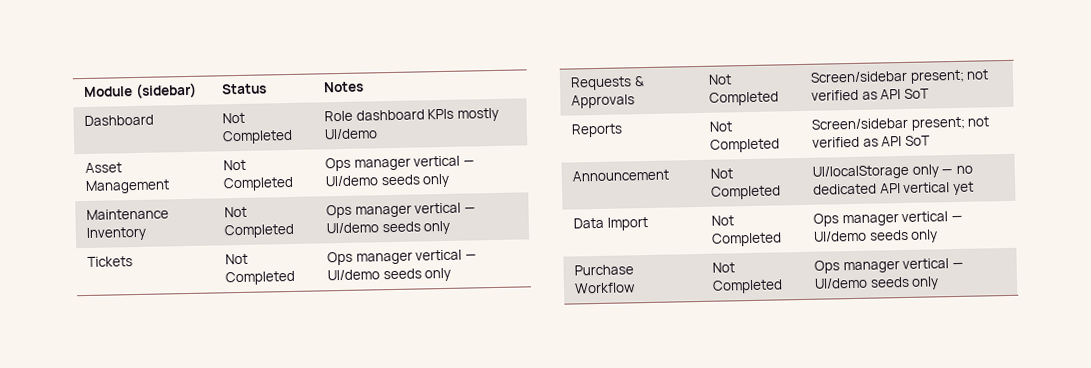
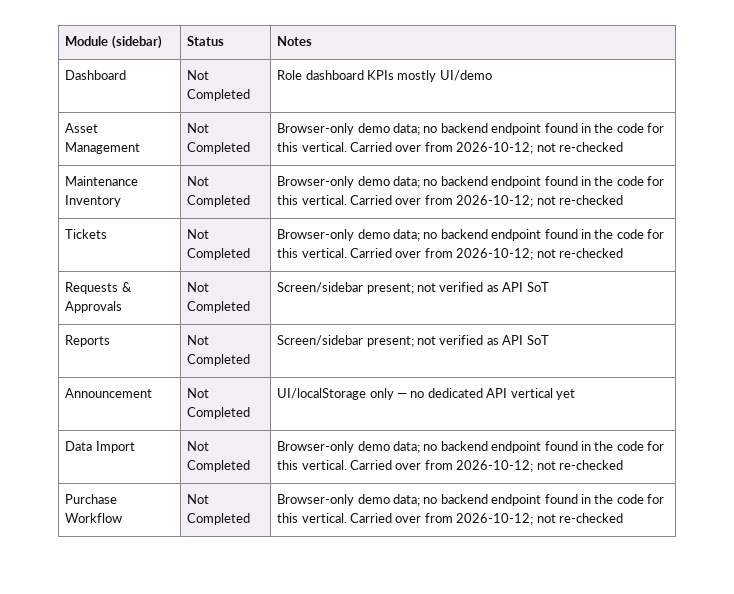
[324,155,475,172] [324,173,451,188] [85,208,169,220] [85,226,147,241] [223,206,247,218] [223,223,294,239] [325,202,476,219] [325,220,451,235] [86,256,133,267] [224,253,248,265] [224,270,295,286] [326,249,477,266] [326,267,452,282] Ops manager vertical — UI/demo seeds only // Maintenance Inventory | Not Completed | Ops manager vertical — UI/demo seeds only // Tickets | Not Completed | Ops manager vertical — UI/demo seeds only -> [277,123,665,135] [277,142,623,154] [65,176,139,186] [65,195,122,207] [187,176,210,186] [187,195,251,207] [277,176,665,188] [277,195,623,207] [65,229,108,239] [187,229,210,239] [187,248,251,260] [277,229,665,241] [277,248,623,260] Browser-only demo data; no backend endpoint found in the code for this vertical. Carried over from 2026-10-12; not re-checked // Maintenance Inventory | Not Completed | Browser-only demo data; no backend endpoint found in the code for this vertical. Carried over from 2026-10-12; not re-checked // Tickets | Not Completed | Browser-only demo data; no backend endpoint found in the code for this vertical. Carried over from 2026-10-12; not re-checked
[812,211,963,227] [812,229,939,243] [573,264,634,276] [573,282,636,294] [711,262,735,273] [711,279,783,294] [813,258,964,274] [813,276,940,290] Ops manager vertical — UI/demo seeds only // Purchase Workflow | Not Completed | Ops manager vertical — UI/demo seeds only -> [277,441,665,453] [277,460,623,472] [65,494,118,504] [65,513,123,523] [187,494,210,504] [187,513,251,525] [277,494,665,506] [277,513,623,525] Browser-only demo data; no backend endpoint found in the code for this vertical. Carried over from 2026-10-12; not re-checked // Purchase Workflow | Not Completed | Browser-only demo data; no backend endpoint found in the code for this vertical. Carried over from 2026-10-12; not re-checked

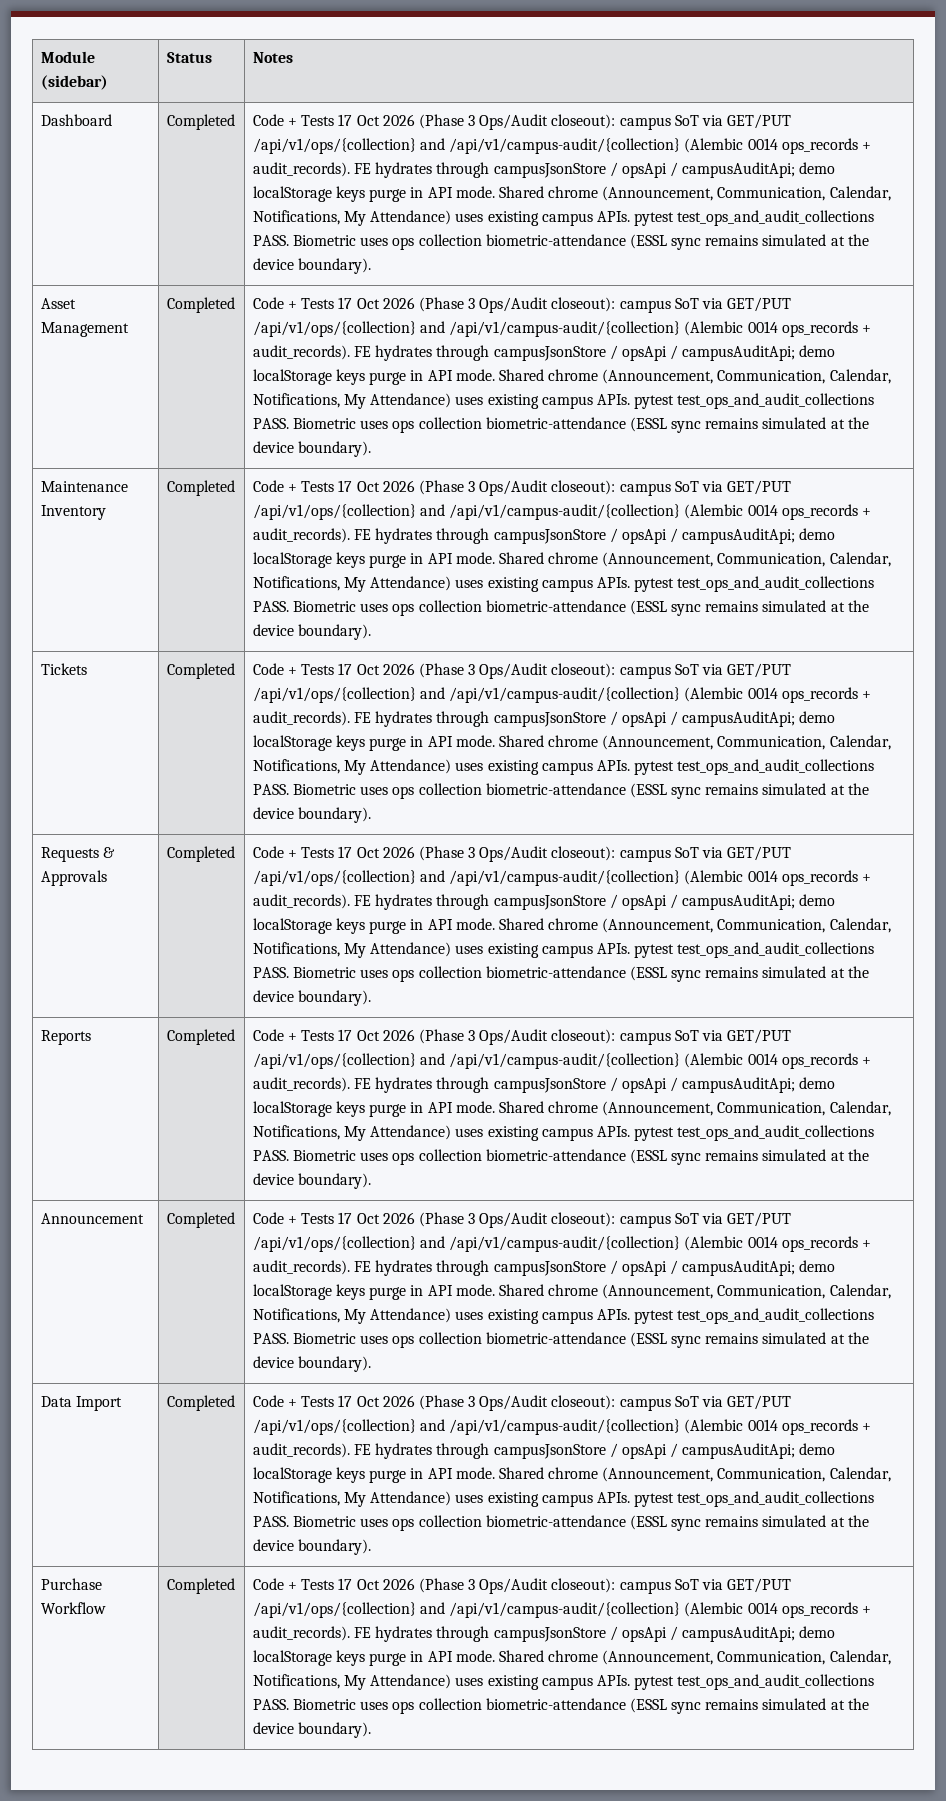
[187,70,210,80] [187,89,251,101] [277,70,492,82] Not Completed | Role dashboard KPIs mostly UI/demo -> [166,114,235,130] [252,114,792,130] [252,138,871,154] [252,162,836,178] [252,186,891,202] [252,210,875,226] [252,234,869,250] [252,258,371,274] Completed | Code + Tests 17 Oct 2026 (Phase 3 Ops/Audit closeout): campus SoT via GET/PUT /api/v1/ops/{collection} and /api/v1/campus-audit/{collection} (Alembic 0014 ops_records + audit_records). FE hydrates through campusJsonStore / opsApi / campusAuditApi; demo localStorage keys purge in API mode. Shared chrome (Announcement, Communication, Calendar, Notifications, My Attendance) uses existing campus APIs. pytest test_ops_and_audit_collections PASS. Biometric uses ops collection biometric-attendance (ESSL sync remains simulated at the device boundary).
[187,123,210,133] [187,142,251,154] [277,123,665,135] [277,142,623,154] Not Completed | Browser-only demo data; no backend endpoint found in the code for this vertical. Carried over from 2026-10-12; not re-checked -> [166,297,235,313] [252,297,792,313] [252,321,871,337] [252,345,836,361] [252,369,891,385] [252,393,875,409] [252,417,869,433] [252,441,371,457] Completed | Code + Tests 17 Oct 2026 (Phase 3 Ops/Audit closeout): campus SoT via GET/PUT /api/v1/ops/{collection} and /api/v1/campus-audit/{collection} (Alembic 0014 ops_records + audit_records). FE hydrates through campusJsonStore / opsApi / campusAuditApi; demo localStorage keys purge in API mode. Shared chrome (Announcement, Communication, Calendar, Notifications, My Attendance) uses existing campus APIs. pytest test_ops_and_audit_collections PASS. Biometric uses ops collection biometric-attendance (ESSL sync remains simulated at the device boundary).
[187,176,210,186] [187,195,251,207] [277,176,665,188] [277,195,623,207] Not Completed | Browser-only demo data; no backend endpoint found in the code for this vertical. Carried over from 2026-10-12; not re-checked -> [166,480,235,496] [252,480,792,496] [252,504,871,520] [252,528,836,544] [252,552,891,568] [252,576,875,592] [252,600,869,616] [252,624,371,640] Completed | Code + Tests 17 Oct 2026 (Phase 3 Ops/Audit closeout): campus SoT via GET/PUT /api/v1/ops/{collection} and /api/v1/campus-audit/{collection} (Alembic 0014 ops_records + audit_records). FE hydrates through campusJsonStore / opsApi / campusAuditApi; demo localStorage keys purge in API mode. Shared chrome (Announcement, Communication, Calendar, Notifications, My Attendance) uses existing campus APIs. pytest test_ops_and_audit_collections PASS. Biometric uses ops collection biometric-attendance (ESSL sync remains simulated at the device boundary).
[187,229,210,239] [187,248,251,260] [277,229,665,241] [277,248,623,260] Not Completed | Browser-only demo data; no backend endpoint found in the code for this vertical. Carried over from 2026-10-12; not re-checked -> [166,663,235,679] [252,663,792,679] [252,687,871,703] [252,711,836,727] [252,735,891,751] [252,759,875,775] [252,783,869,799] [252,807,371,823] Completed | Code + Tests 17 Oct 2026 (Phase 3 Ops/Audit closeout): campus SoT via GET/PUT /api/v1/ops/{collection} and /api/v1/campus-audit/{collection} (Alembic 0014 ops_records + audit_records). FE hydrates through campusJsonStore / opsApi / campusAuditApi; demo localStorage keys purge in API mode. Shared chrome (Announcement, Communication, Calendar, Notifications, My Attendance) uses existing campus APIs. pytest test_ops_and_audit_collections PASS. Biometric uses ops collection biometric-attendance (ESSL sync remains simulated at the device boundary).
[187,282,210,292] [187,301,251,313] [277,282,549,294] Not Completed | Screen/sidebar present; not verified as API SoT -> [166,846,235,862] [252,846,792,862] [252,870,871,886] [252,894,836,910] [252,918,891,934] [252,942,875,958] [252,966,869,982] [252,990,371,1006] Completed | Code + Tests 17 Oct 2026 (Phase 3 Ops/Audit closeout): campus SoT via GET/PUT /api/v1/ops/{collection} and /api/v1/campus-audit/{collection} (Alembic 0014 ops_records + audit_records). FE hydrates through campusJsonStore / opsApi / campusAuditApi; demo localStorage keys purge in API mode. Shared chrome (Announcement, Communication, Calendar, Notifications, My Attendance) uses existing campus APIs. pytest test_ops_and_audit_collections PASS. Biometric uses ops collection biometric-attendance (ESSL sync remains simulated at the device boundary).
[187,335,210,345] [187,354,251,366] [277,335,549,347] Not Completed | Screen/sidebar present; not verified as API SoT -> [166,1029,235,1045] [252,1029,792,1045] [252,1053,871,1069] [252,1077,836,1093] [252,1101,891,1117] [252,1125,875,1141] [252,1149,869,1165] [252,1173,371,1189] Completed | Code + Tests 17 Oct 2026 (Phase 3 Ops/Audit closeout): campus SoT via GET/PUT /api/v1/ops/{collection} and /api/v1/campus-audit/{collection} (Alembic 0014 ops_records + audit_records). FE hydrates through campusJsonStore / opsApi / campusAuditApi; demo localStorage keys purge in API mode. Shared chrome (Announcement, Communication, Calendar, Notifications, My Attendance) uses existing campus APIs. pytest test_ops_and_audit_collections PASS. Biometric uses ops collection biometric-attendance (ESSL sync remains simulated at the device boundary).
[187,388,210,398] [187,407,251,419] [277,388,575,400] Not Completed | UI/localStorage only — no dedicated API vertical yet -> [166,1212,235,1228] [252,1212,792,1228] [252,1236,871,1252] [252,1260,836,1276] [252,1284,891,1300] [252,1308,875,1324] [252,1332,869,1348] [252,1356,371,1372] Completed | Code + Tests 17 Oct 2026 (Phase 3 Ops/Audit closeout): campus SoT via GET/PUT /api/v1/ops/{collection} and /api/v1/campus-audit/{collection} (Alembic 0014 ops_records + audit_records). FE hydrates through campusJsonStore / opsApi / campusAuditApi; demo localStorage keys purge in API mode. Shared chrome (Announcement, Communication, Calendar, Notifications, My Attendance) uses existing campus APIs. pytest test_ops_and_audit_collections PASS. Biometric uses ops collection biometric-attendance (ESSL sync remains simulated at the device boundary).
[187,441,210,451] [187,460,251,472] [277,441,665,453] [277,460,623,472] Not Completed | Browser-only demo data; no backend endpoint found in the code for this vertical. Carried over from 2026-10-12; not re-checked -> [166,1395,235,1411] [252,1395,792,1411] [252,1419,871,1435] [252,1443,836,1459] [252,1467,891,1483] [252,1491,875,1507] [252,1515,869,1531] [252,1539,371,1555] Completed | Code + Tests 17 Oct 2026 (Phase 3 Ops/Audit closeout): campus SoT via GET/PUT /api/v1/ops/{collection} and /api/v1/campus-audit/{collection} (Alembic 0014 ops_records + audit_records). FE hydrates through campusJsonStore / opsApi / campusAuditApi; demo localStorage keys purge in API mode. Shared chrome (Announcement, Communication, Calendar, Notifications, My Attendance) uses existing campus APIs. pytest test_ops_and_audit_collections PASS. Biometric uses ops collection biometric-attendance (ESSL sync remains simulated at the device boundary).
[187,494,210,504] [187,513,251,525] [277,494,665,506] [277,513,623,525] Not Completed | Browser-only demo data; no backend endpoint found in the code for this vertical. Carried over from 2026-10-12; not re-checked -> [166,1578,235,1594] [252,1578,792,1594] [252,1602,871,1618] [252,1626,836,1642] [252,1650,891,1666] [252,1674,875,1690] [252,1698,869,1714] [252,1722,371,1738] Completed | Code + Tests 17 Oct 2026 (Phase 3 Ops/Audit closeout): campus SoT via GET/PUT /api/v1/ops/{collection} and /api/v1/campus-audit/{collection} (Alembic 0014 ops_records + audit_records). FE hydrates through campusJsonStore / opsApi / campusAuditApi; demo localStorage keys purge in API mode. Shared chrome (Announcement, Communication, Calendar, Notifications, My Attendance) uses existing campus APIs. pytest test_ops_and_audit_collections PASS. Biometric uses ops collection biometric-attendance (ESSL sync remains simulated at the device boundary).

